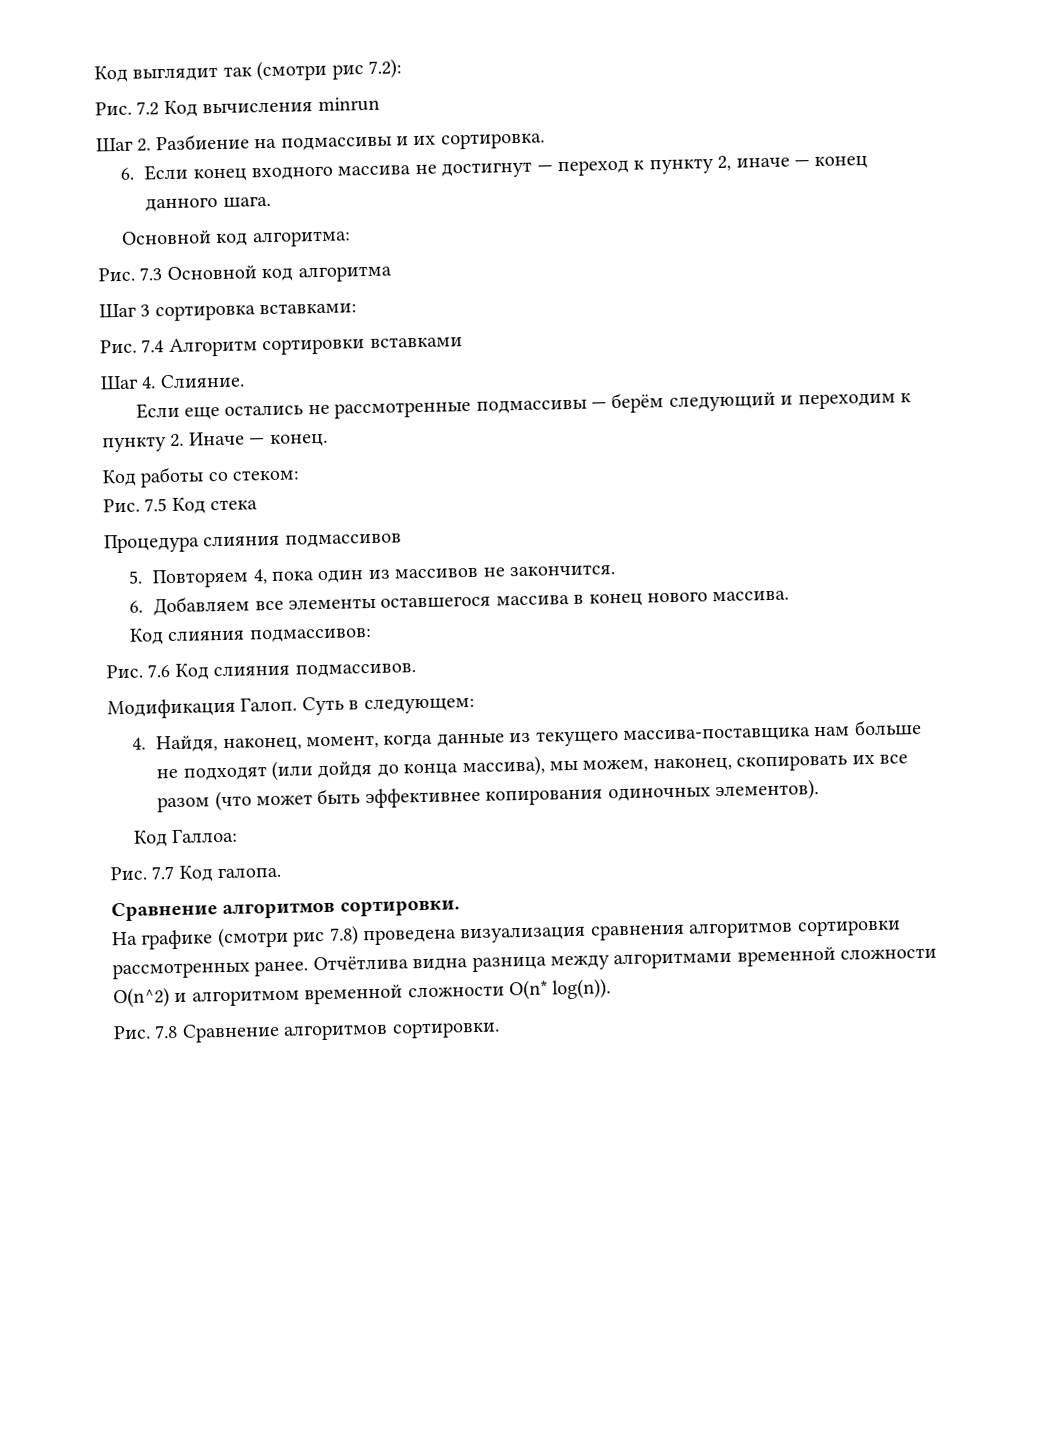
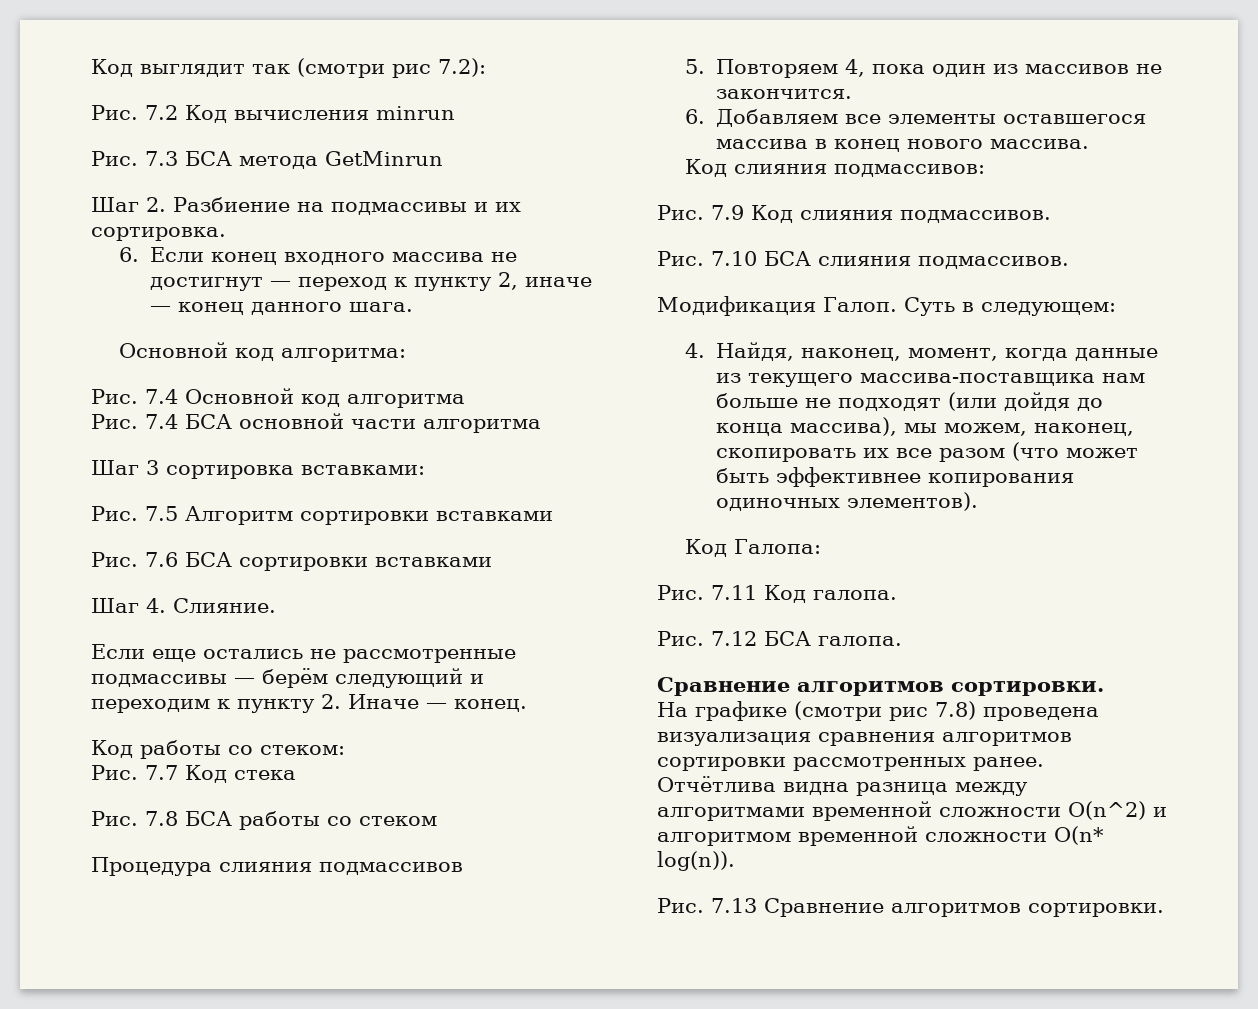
(380, 104) none -> [91,151,443,169] // Рис. 7.3 БСА метода GetMinrun
[139,267,163,281] 7.3 -> [145,389,178,404] 7.4
(393, 274) none -> [91,413,541,433] // Рис. 7.4 БСА основной части алгоритма
[141,339,165,353] 7.4 -> [145,506,178,521] 7.5
(463, 342) none -> [91,552,492,571] // Рис. 7.6 БСА сортировки вставками
[144,498,168,512] 7.5 -> [145,765,178,780] 7.7
(259, 505) none -> [91,811,437,830] // Рис. 7.8 БСА работы со стеком
[147,664,171,678] 7.6 -> [711,205,744,220] 7.9
(416, 670) none -> [657,251,1069,269] // Рис. 7.10 БСА слияния подмассивов.
[171,827,239,844] [110,865,175,881] Галлоа: // Рис. 7.7 -> [734,539,822,554] [657,585,757,600] Галопа: // Рис. 7.11
(282, 872) none -> [657,631,902,646] // Рис. 7.12 БСА галопа.
[154,1024,179,1039] 7.8 -> [711,898,757,913] 7.13

